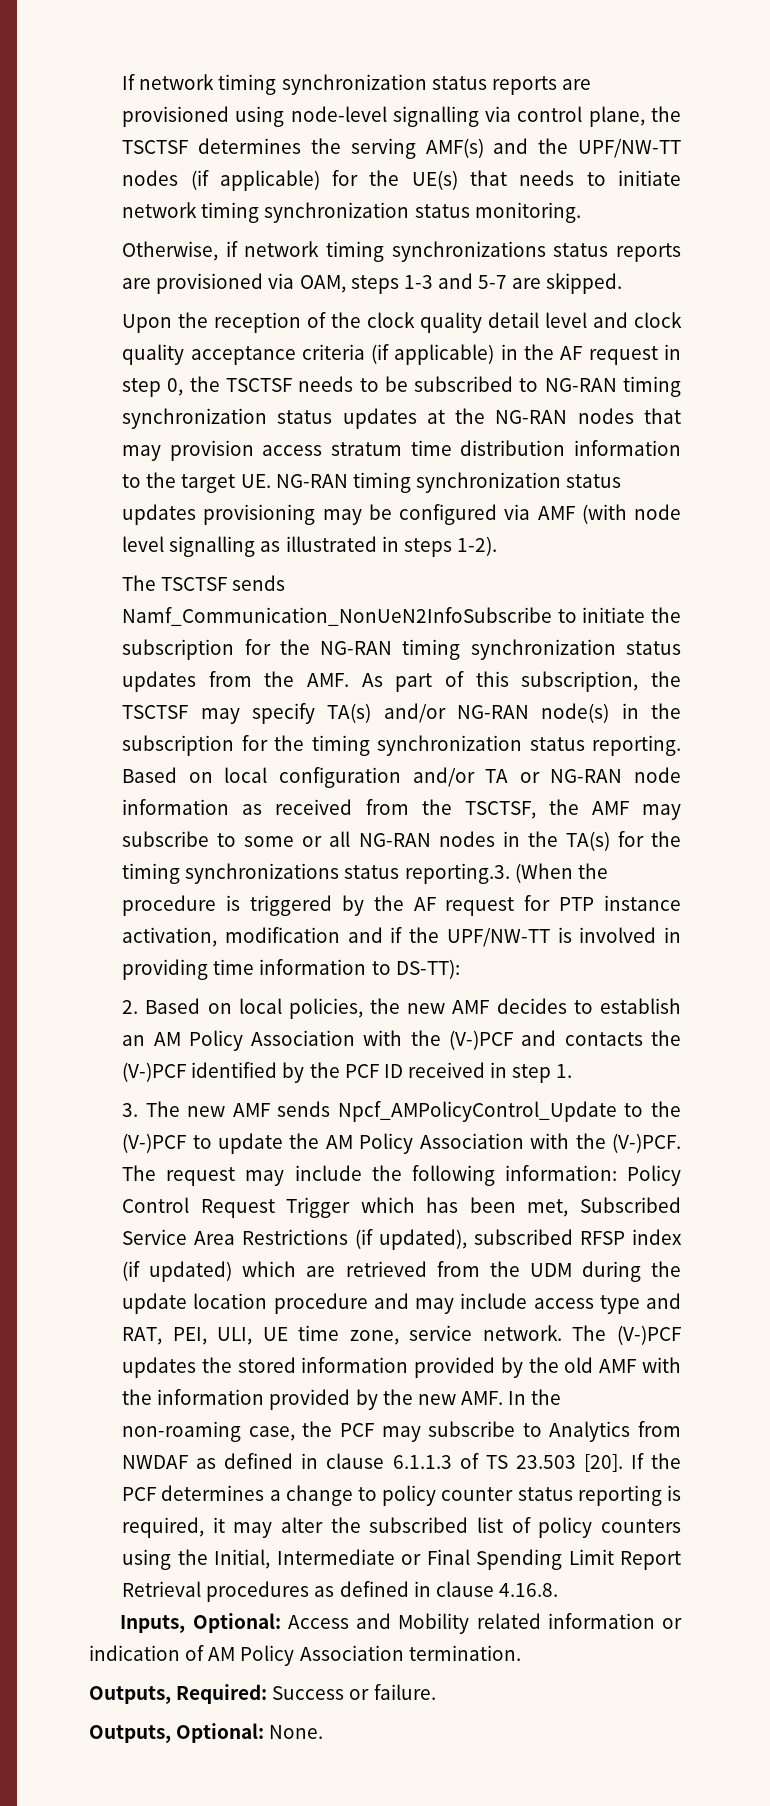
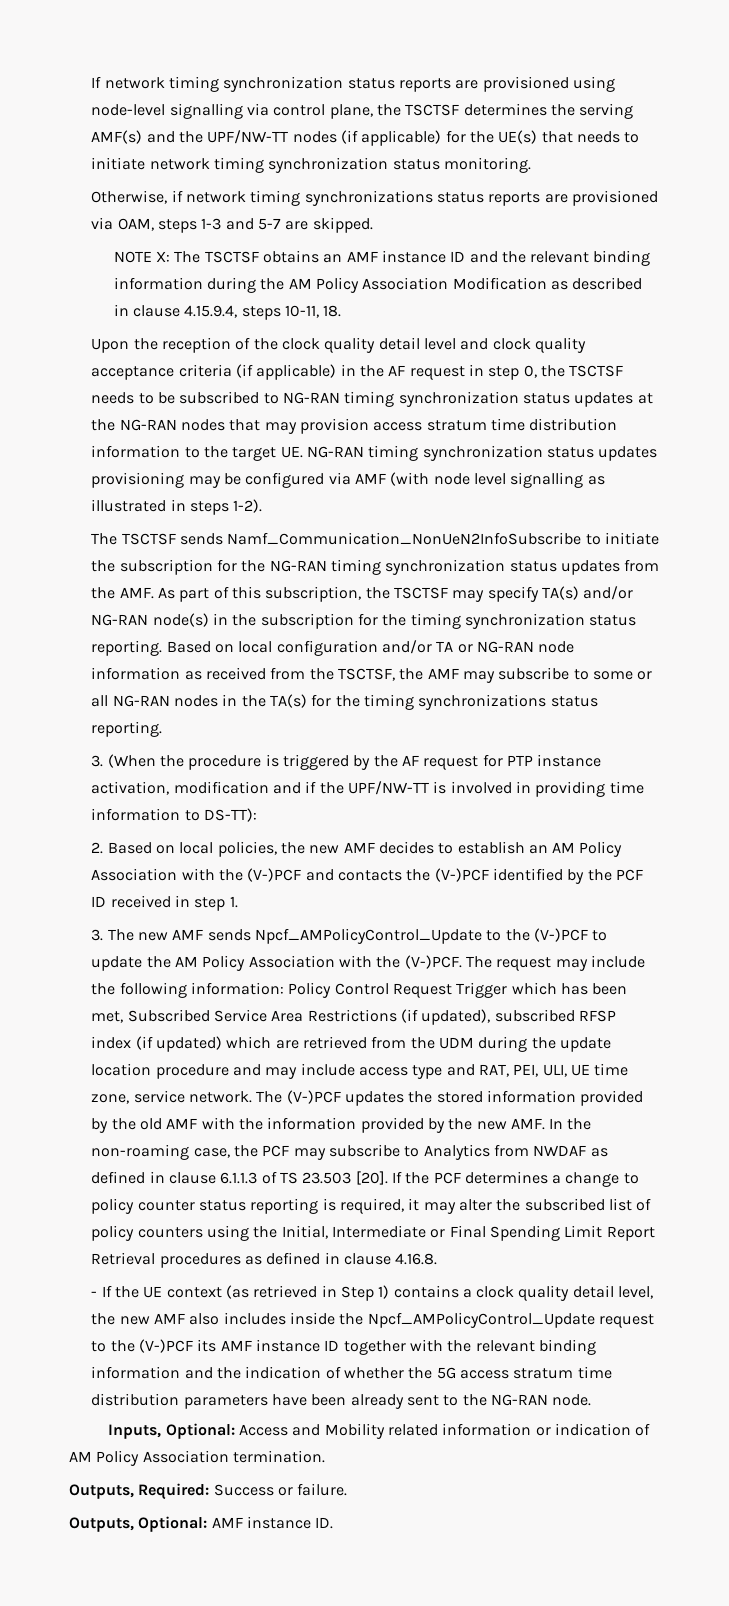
(623, 283) none -> [113,250,651,266] [113,277,643,293] [113,304,342,320] // NOTE X: The TSCTSF obtains an AMF instance ID and the relevant binding information during the AM Policy Association Modification as described in clause 4.15.9.4, steps 10-11, 18.
[404,863,510,884] reporting.3. -> [91,721,163,737] [91,755,104,767] reporting. // 3.
(558, 1590) none -> [91,1285,654,1301] [91,1312,654,1328] [91,1339,596,1355] [91,1366,612,1379] [91,1393,592,1409] // - If the UE context (as retrieved in Step 1) contains a clock quality detail level, the new AMF also includes inside the Npcf_AMPolicyControl_Update request to the (V-)PCF its AMF instance ID together with the relevant binding information and the indication of whether the 5G access stratum time distribution parameters have been already sent to the NG-RAN node.
[269,1725,324,1739] None. -> [211,1516,334,1529] AMF instance ID.

